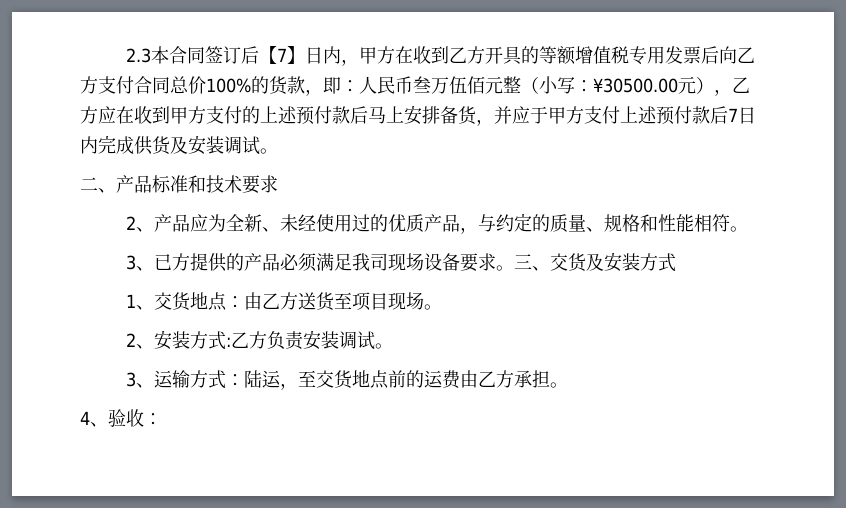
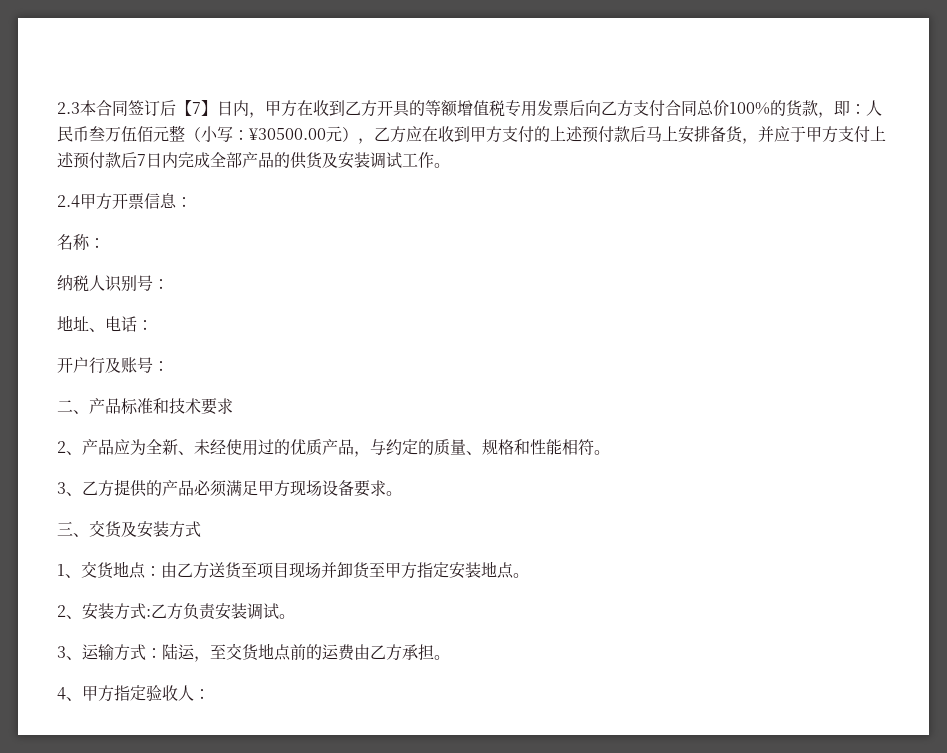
(134, 145) none -> [210,152,290,168] 全部产品的
[260,148,278,154] 。 -> [402,152,450,168] [57,193,192,210] [57,234,105,250] [57,274,169,292] [57,315,153,332] [57,357,169,374] 工作。 // 2.4甲方开票信息： // 名称： // 纳税人识别号： // 地址、电话： // 开户行及账号：
[154,254,173,270] 已 -> [82,481,98,495] 乙
[352,253,389,271] 我司 -> [258,480,290,497] 甲方
(515, 268) none -> (402, 493) //
(425, 301) none -> [321,561,514,579] 并卸货至甲方指定安装地点
[108,409,144,427] 验收 -> [82,685,194,702] 甲方指定验收人

